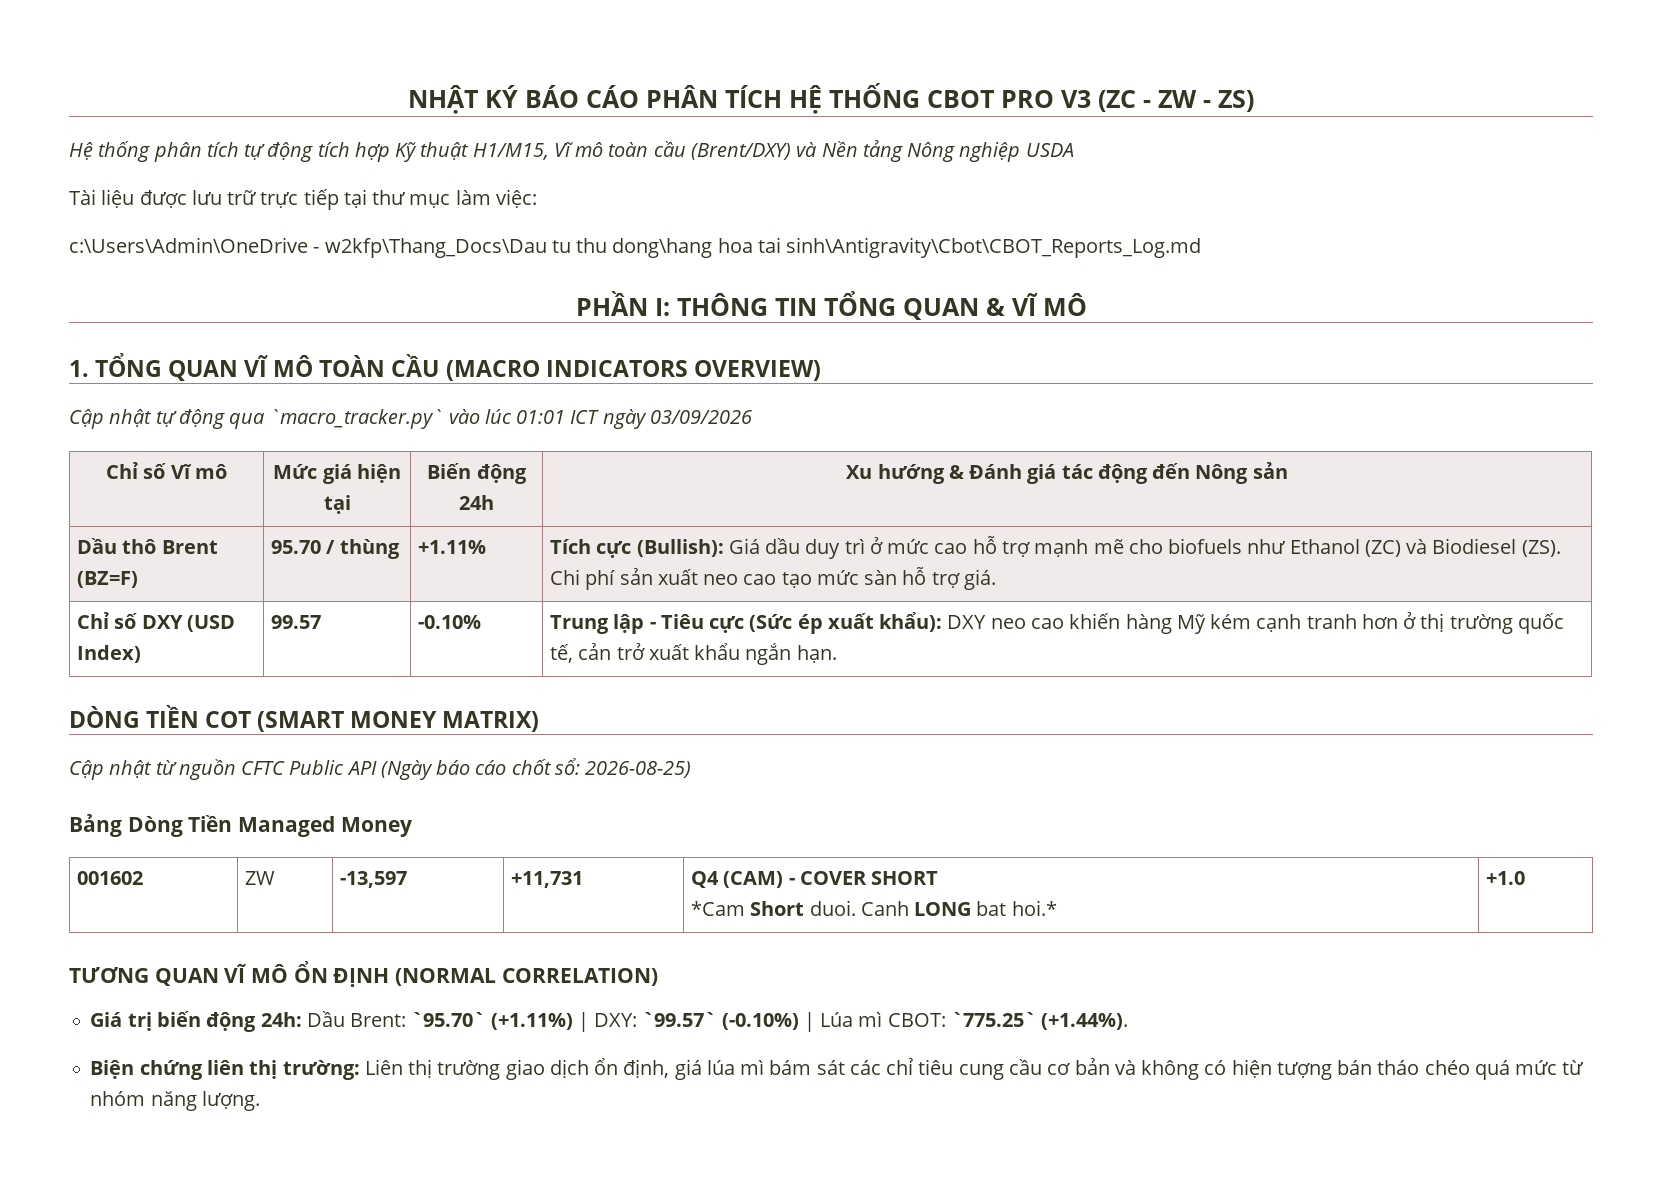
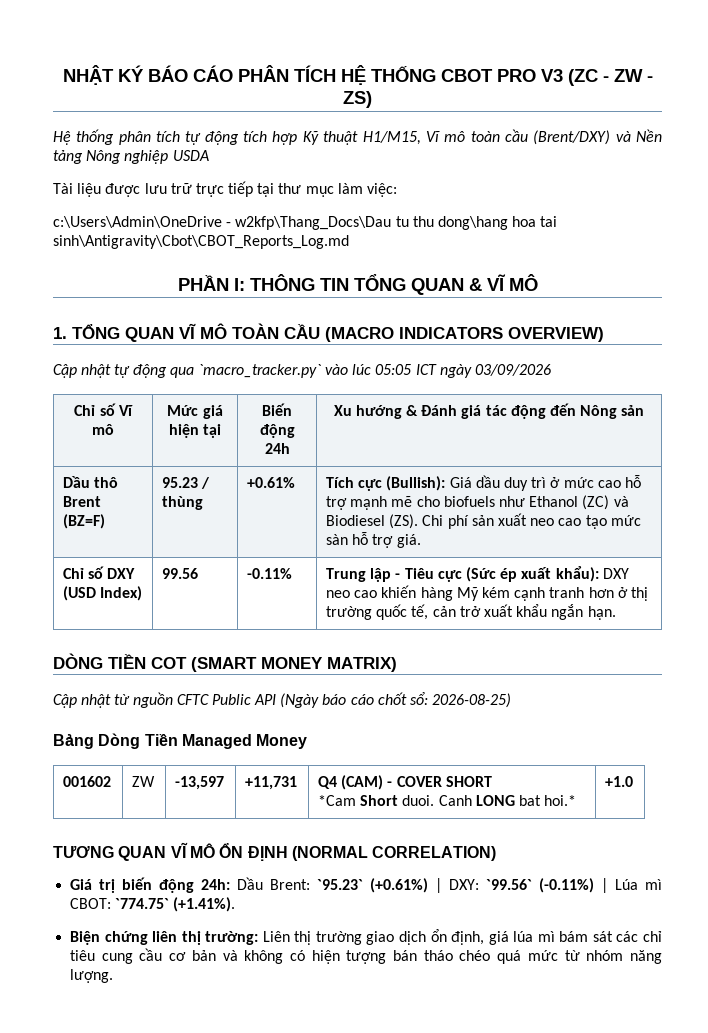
[516,410,566,424] 01:01 -> [375,364,412,375] 05:05
[271,540,322,554] 95.70 -> [162,477,199,488] 95.23
[418,540,487,554] +1.11% -> [247,477,296,488] +0.61%
[271,615,322,629] [418,615,482,629] 99.57 | -0.10% -> [162,568,199,579] [247,568,293,579] 99.56 | -0.11%
[411,1012,799,1032] `95.70` (+1.11%) | DXY: `99.57` (-0.10%) -> [317,878,595,893] `95.23` (+0.61%) | DXY: `99.56` (-0.11%)
[950,1012,1129,1030] `775.25` (+1.44%). -> [115,897,236,912] `774.75` (+1.41%).

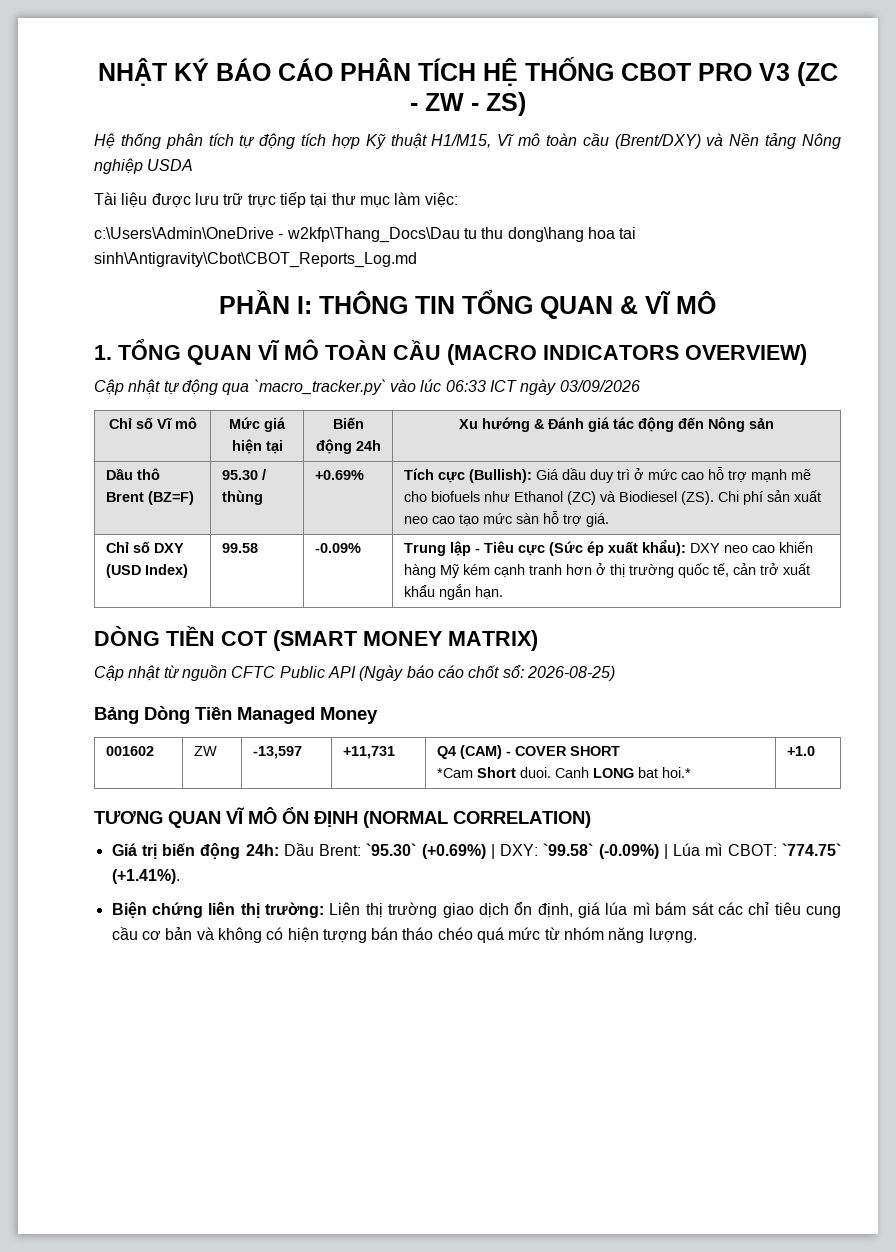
[375,364,412,375] 05:05 -> [445,380,486,392] 06:33
[162,477,199,488] 95.23 -> [221,470,258,480] 95.30
[247,477,296,488] +0.61% -> [314,470,364,480] +0.69%
[162,568,199,579] [247,568,293,579] 99.56 | -0.11% -> [221,543,258,553] [314,543,361,553] 99.58 | -0.09%
[317,878,595,893] `95.23` (+0.61%) | DXY: `99.56` (-0.11%) -> [366,843,659,859] `95.30` (+0.69%) | DXY: `99.58` (-0.09%)

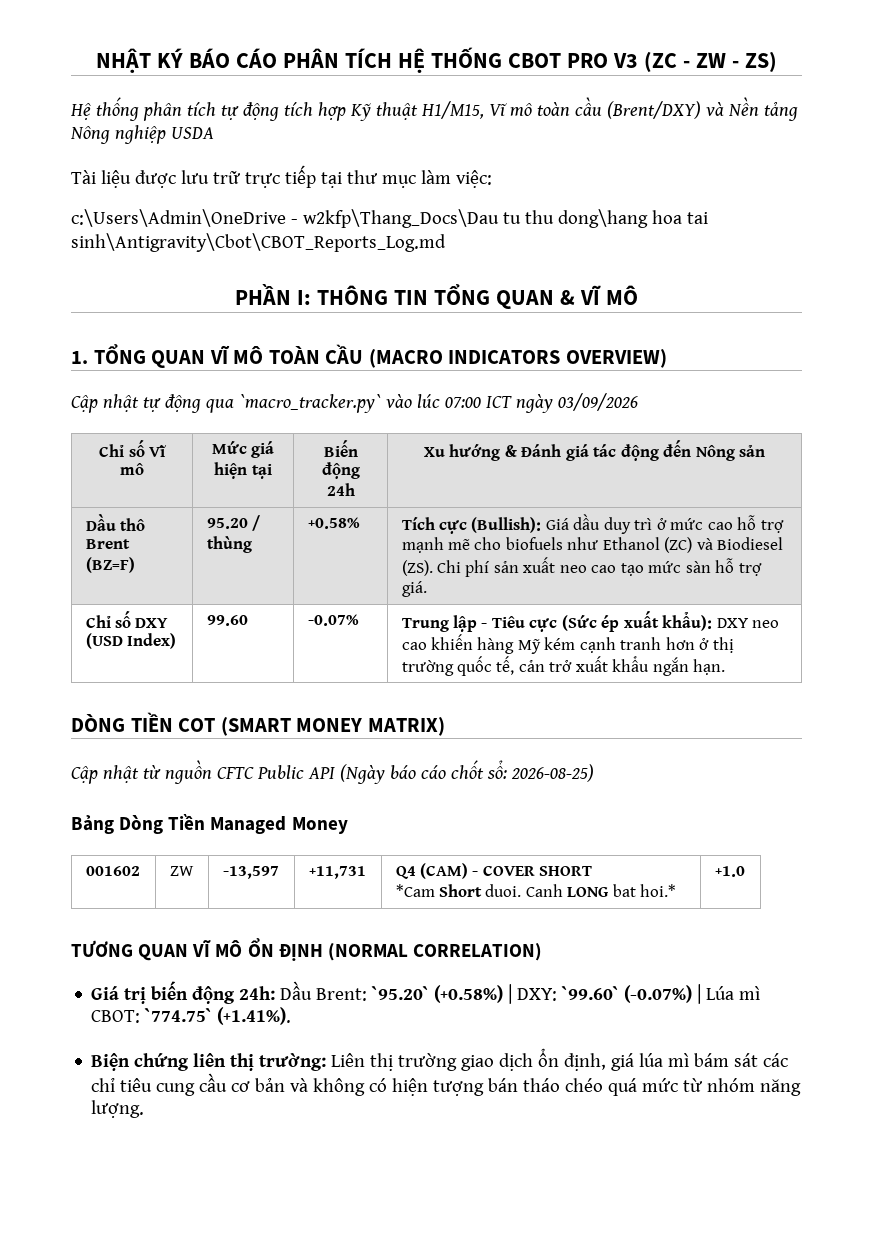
[445,380,486,392] 06:33 -> [444,397,481,408] 07:00
[221,470,258,480] 95.30 -> [206,518,248,529] 95.20
[314,470,364,480] +0.69% -> [307,517,360,529] +0.58%
[221,543,258,553] [314,543,361,553] 99.58 | -0.09% -> [206,615,248,626] [307,614,359,626] 99.60 | -0.07%
[366,843,659,859] `95.30` (+0.69%) | DXY: `99.58` (-0.09%) -> [371,984,693,1004] `95.20` (+0.58%) | DXY: `99.60` (-0.07%)

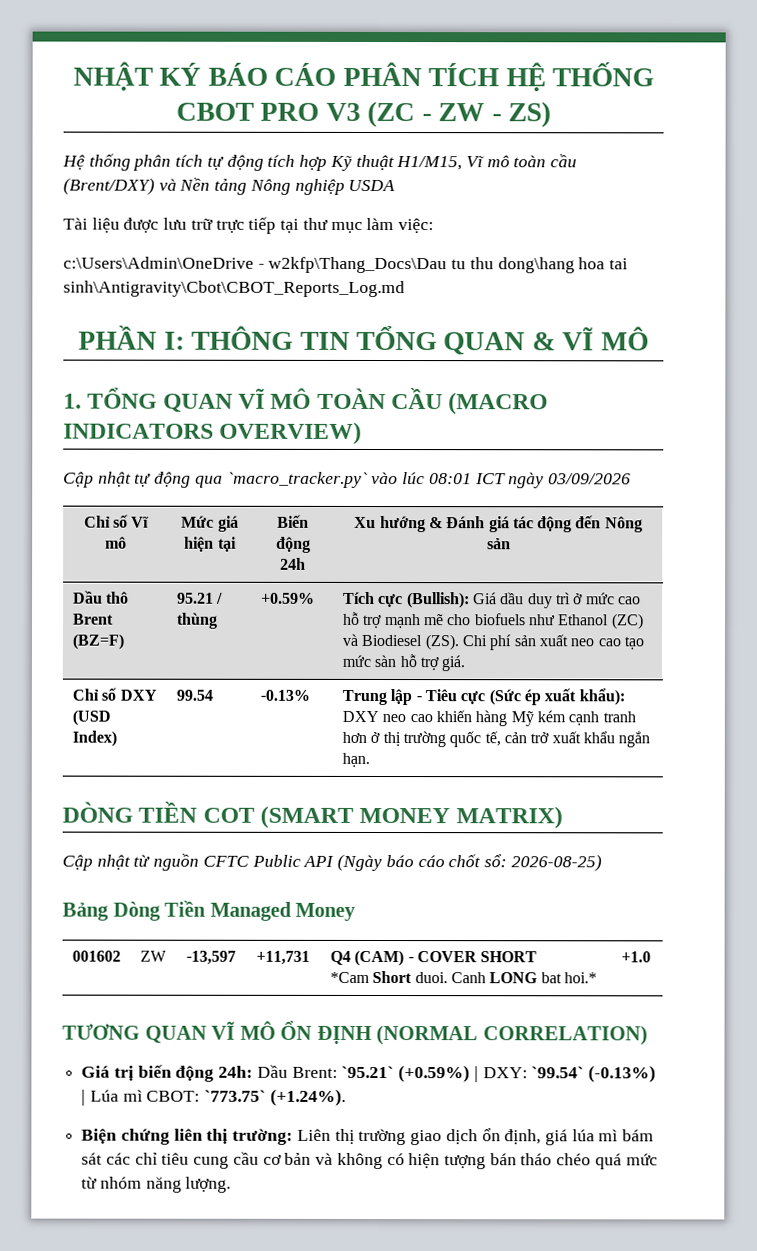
[444,397,481,408] 07:00 -> [428,473,472,485] 08:01
[206,518,248,529] 95.20 -> [176,592,214,604] 95.21
[307,517,360,529] +0.58% -> [260,592,315,604] +0.59%
[206,615,248,626] [307,614,359,626] 99.60 | -0.07% -> [175,689,213,701] [259,689,310,701] 99.54 | -0.13%
[371,984,693,1004] `95.20` (+0.58%) | DXY: `99.60` (-0.07%) -> [341,1065,656,1083] `95.21` (+0.59%) | DXY: `99.54` (-0.13%)
[144,1007,292,1025] `774.75` (+1.41%). -> [204,1088,346,1106] `773.75` (+1.24%).

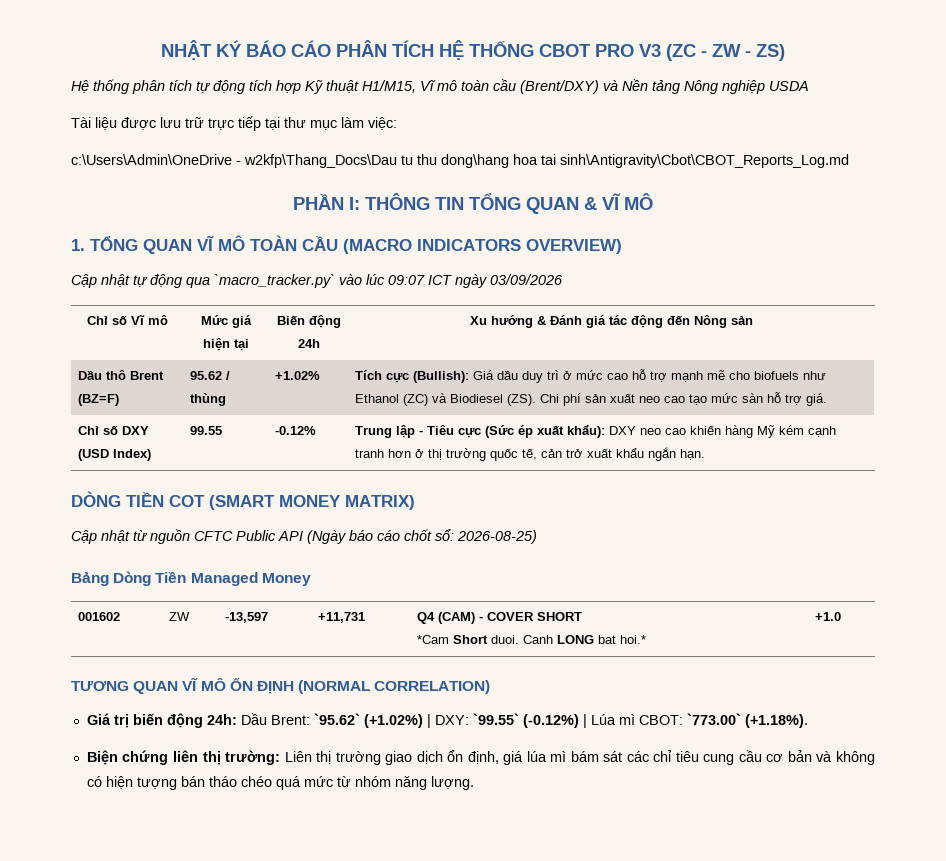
[428,473,472,485] 08:01 -> [388,275,425,285] 09:07
[176,592,214,604] 95.21 -> [189,371,222,380] 95.62
[260,592,315,604] +0.59% -> [274,371,320,380] +1.02%
[175,689,213,701] [259,689,310,701] 99.54 | -0.13% -> [189,426,222,435] [274,426,316,435] 99.55 | -0.12%
[341,1065,656,1083] `95.21` (+0.59%) | DXY: `99.54` (-0.13%) -> [313,713,579,728] `95.62` (+1.02%) | DXY: `99.55` (-0.12%)
[204,1088,346,1106] `773.75` (+1.24%). -> [686,713,808,728] `773.00` (+1.18%).

